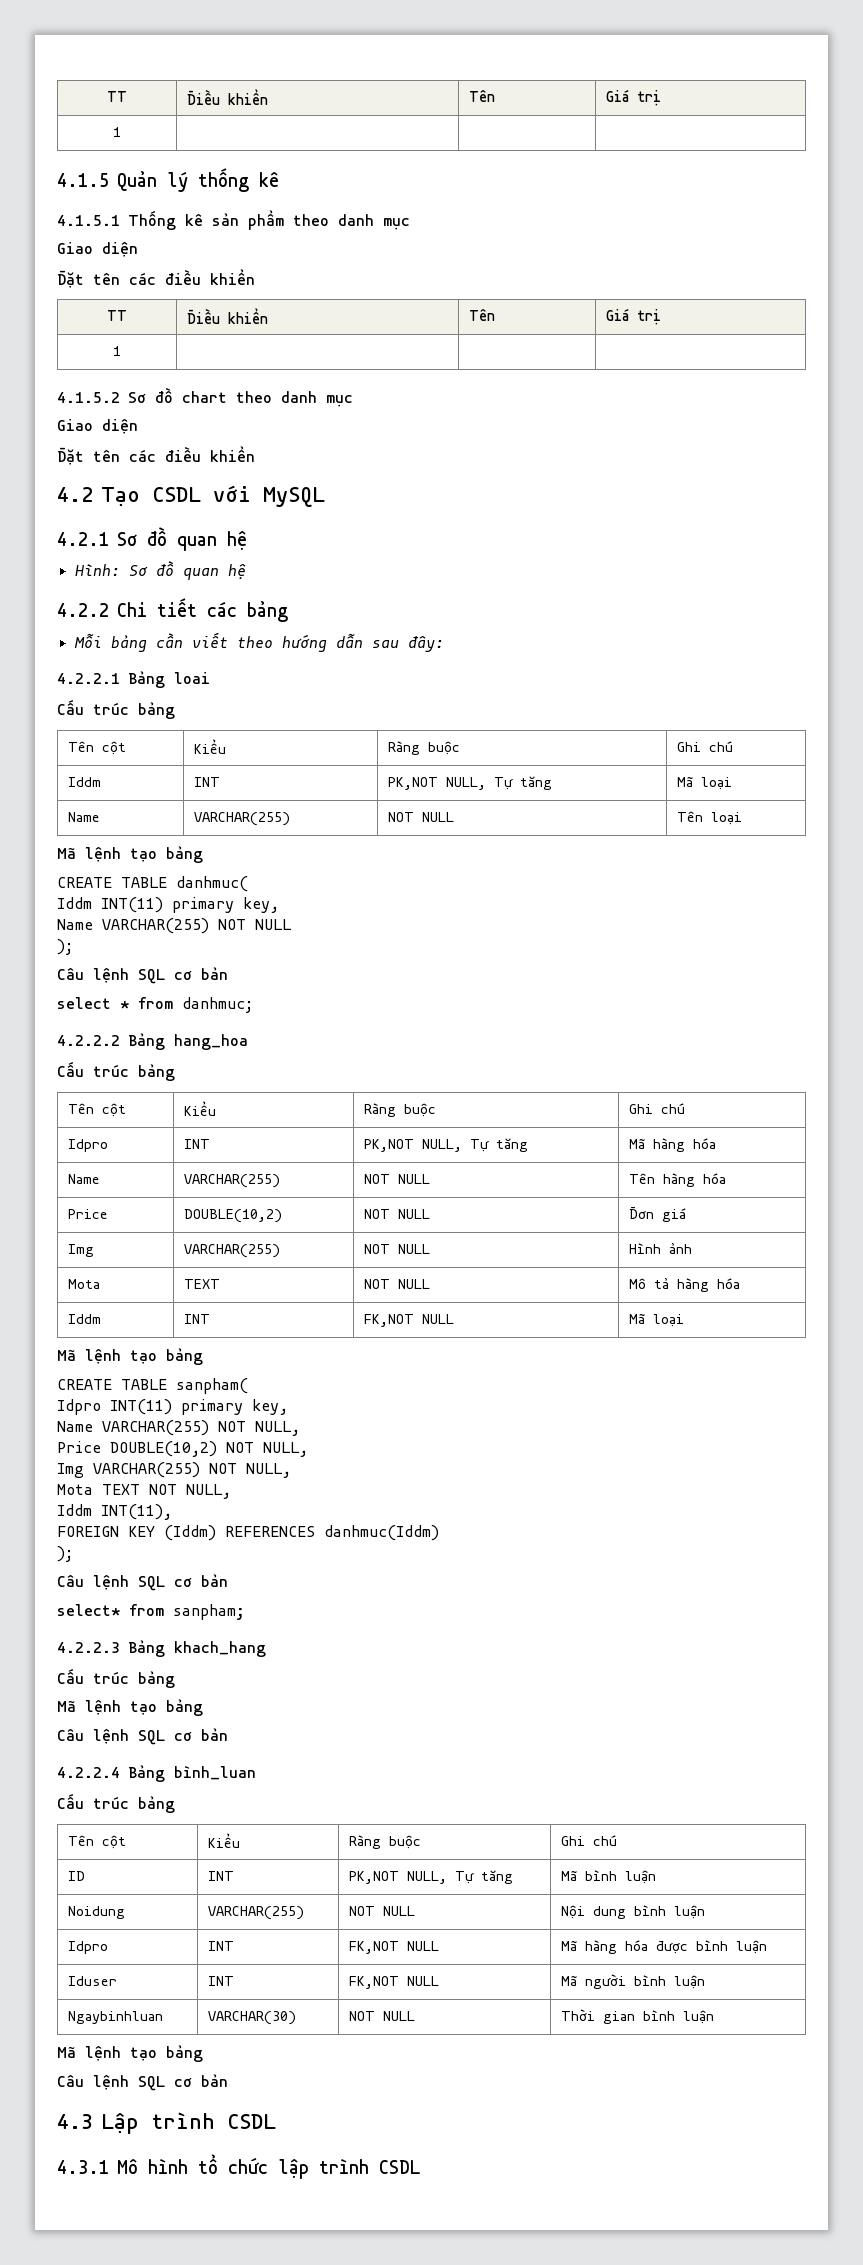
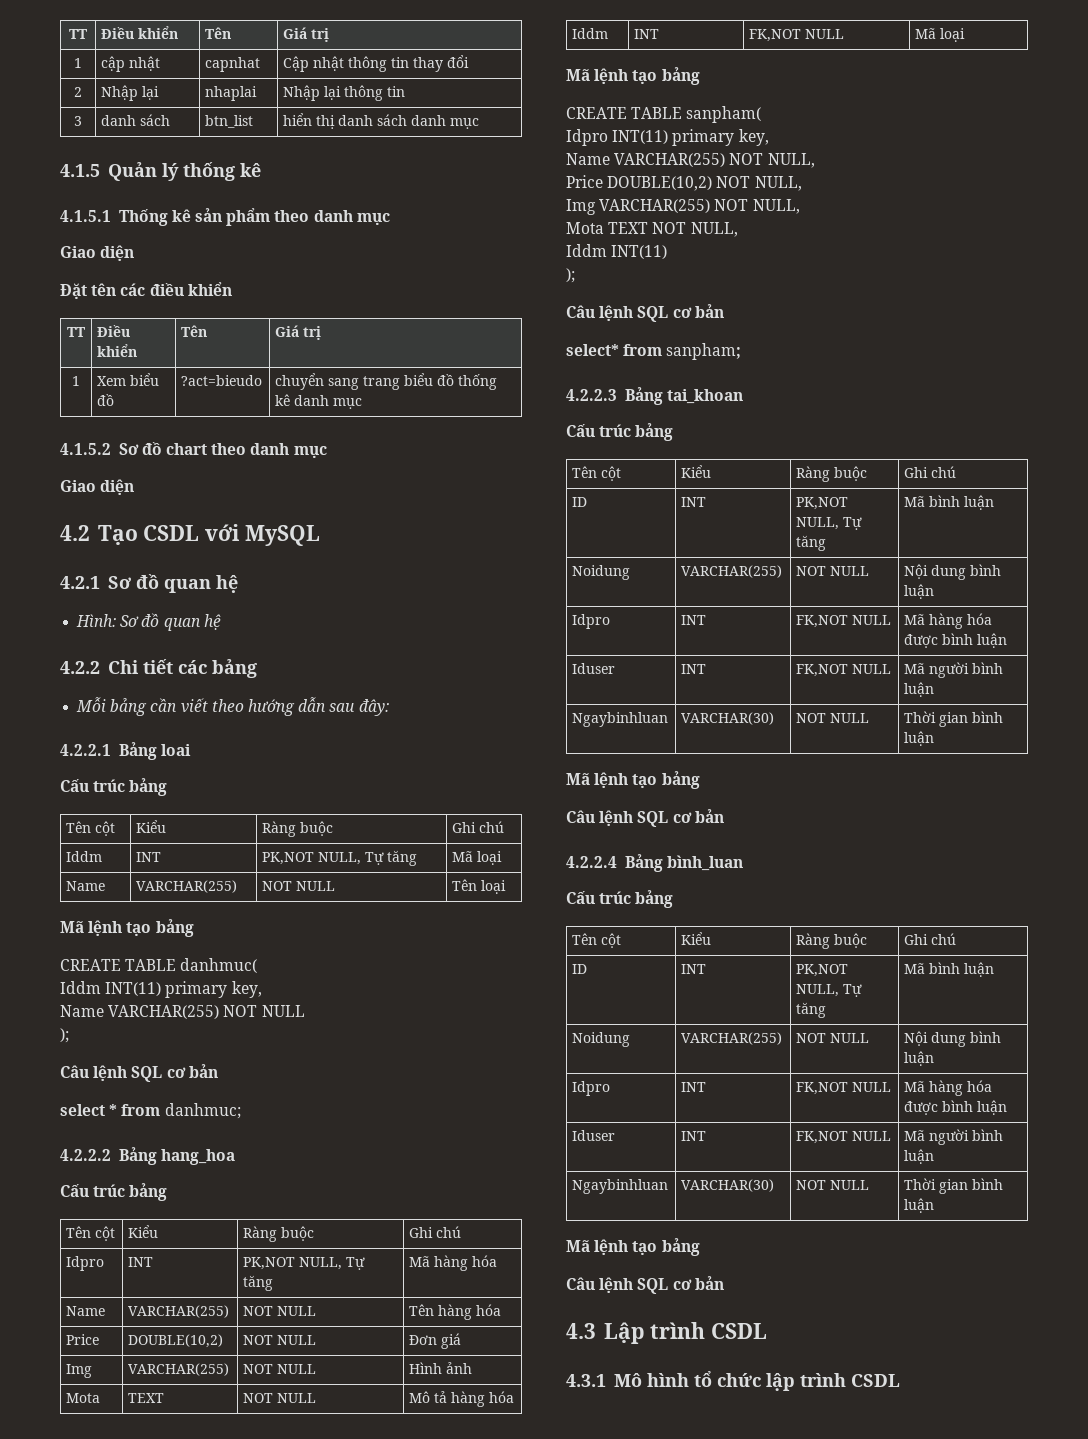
[107,91,127,102] [186,89,268,105] [468,90,495,102] [605,89,661,106] [113,127,121,137] TT | Điều khiển | Tên | Giá trị // 1 | | | -> [69,29,87,39] [101,26,179,39] [205,27,232,39] [283,27,330,42] [74,58,82,68] [101,56,161,72] [205,57,261,72] [283,55,470,72] [74,87,82,97] [101,85,160,101] [205,86,258,101] [283,85,406,101] [74,116,82,126] [101,114,171,126] [205,115,254,128] [283,113,480,129] TT | Điều khiển | Tên | Giá trị // 1 | cập nhật | capnhat | Cập nhật thông tin thay đổi // 2 | Nhập lại | nhaplai | Nhập lại thông tin // 3 | danh sách | btn_list | hiển thị danh sách danh mục
(121, 351) | | -> [97,373,160,386] [97,394,115,406] [181,375,263,386] [275,373,498,390] [275,394,363,409] Xem biểu đồ | ?act=bieudo | chuyển sang trang biểu đồ thống kê danh mục
[57,446,255,465] // Đặt tên các điều khiển -> (135, 487) none
[101,1504,172,1520] [57,1525,439,1541] INT(11), // FOREIGN KEY (Iddm) REFERENCES danhmuc(Iddm) -> [611,245,668,259] INT(11)
[174,1641,266,1657] [57,1668,175,1688] khach_hang // Cấu trúc bảng -> [666,389,743,404] [566,423,674,441] [572,466,622,481] [681,465,712,478] [796,466,868,482] [904,466,957,478] [572,497,588,507] [681,497,707,507] [796,497,849,510] [796,517,863,530] [796,535,827,551] [904,495,995,510] [572,565,631,580] [681,565,783,578] [796,566,870,576] [904,564,1002,580] [904,584,935,599] [572,614,611,629] [681,615,707,625] [796,615,892,628] [904,613,993,629] [904,633,1008,648] [572,663,616,674] [681,664,707,674] [796,664,892,677] [904,662,1004,678] [904,682,935,697] [572,712,669,727] [681,712,775,725] [796,713,870,723] [904,711,1004,727] [904,731,935,746] tai_khoan // Cấu trúc bảng // Tên cột | Kiểu | Ràng buộc | Ghi chú // ID | INT | PK,NOT NULL, Tự tăng | Mã bình luận // Noidung | VARCHAR(255) | NOT NULL | Nội dung bình luận // Idpro | INT | FK,NOT NULL | Mã hàng hóa được bình luận // Iduser | INT | FK,NOT NULL | Mã người bình luận // Ngaybinhluan | VARCHAR(30) | NOT NULL | Thời gian bình luận

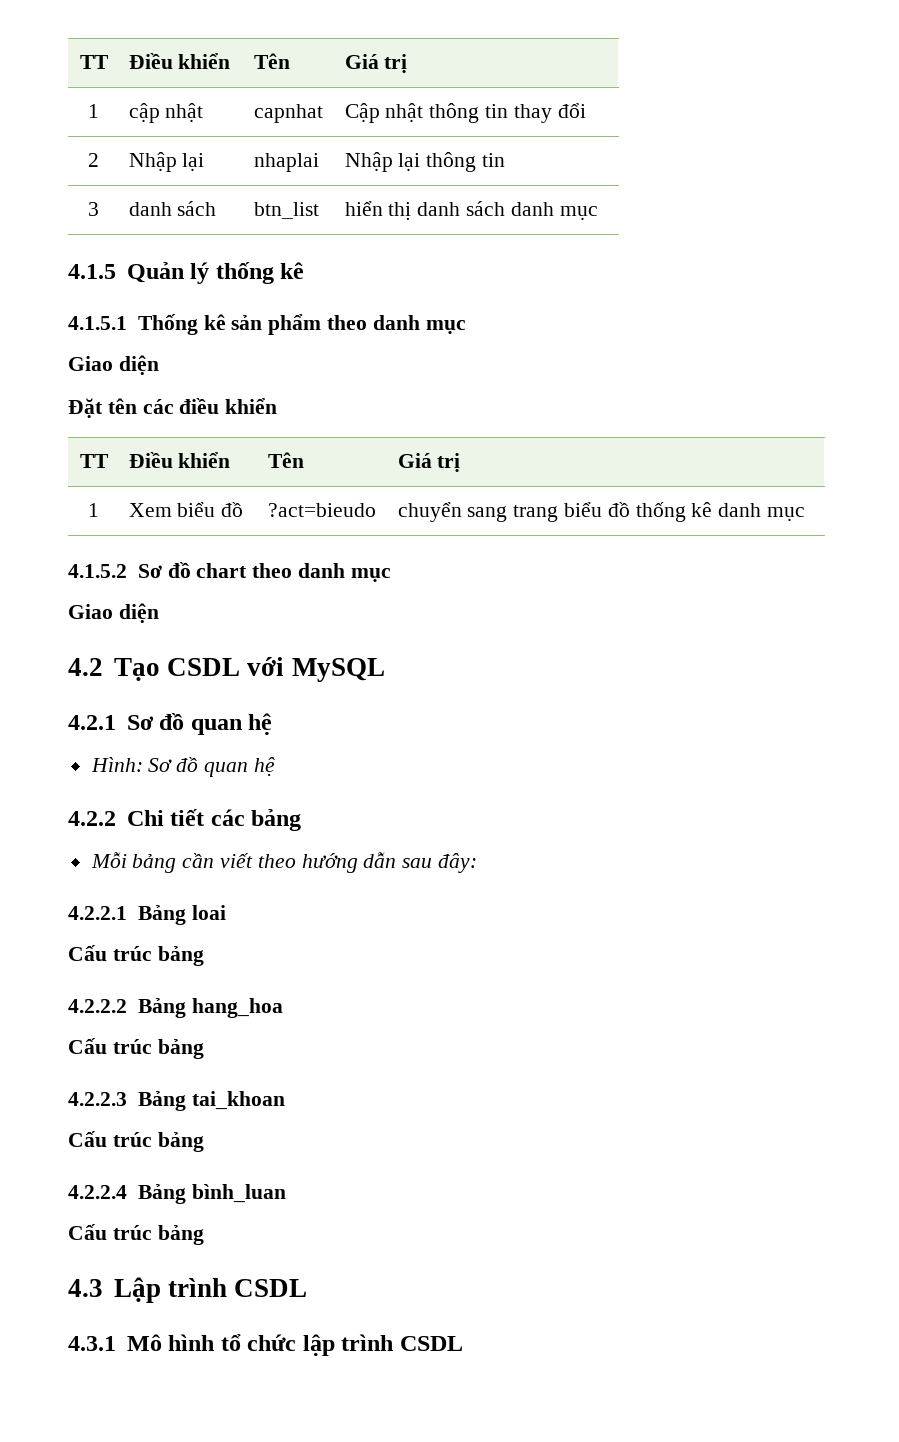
[66,821,116,836] [136,820,167,833] [262,821,334,837] [452,821,505,833] [66,851,103,862] [136,852,162,862] [262,850,418,866] [452,851,503,865] [66,881,106,891] [136,880,238,893] [262,881,336,891] [452,879,507,894] [60,919,194,937] [60,958,258,973] [60,981,262,998] [60,1005,305,1019] [60,1028,69,1043] [60,1064,218,1082] [60,1103,241,1119] // Tên cột | Kiểu | Ràng buộc | Ghi chú // Iddm | INT | PK,NOT NULL, Tự tăng | Mã loại // Name | VARCHAR(255) | NOT NULL | Tên loại // Mã lệnh tạo bảng // CREATE TABLE danhmuc( // Iddm INT(11) primary key, // Name VARCHAR(255) NOT NULL // ); // Câu lệnh SQL cơ bản // select * from danhmuc; -> (204, 956) none
[66,1226,116,1241] [128,1225,159,1238] [243,1226,315,1242] [409,1226,462,1238] [66,1256,105,1271] [128,1257,154,1267] [243,1257,366,1270] [243,1275,274,1291] [409,1255,498,1271] [66,1306,106,1316] [128,1305,230,1318] [243,1306,317,1316] [409,1304,502,1320] [66,1334,100,1345] [128,1334,224,1348] [243,1335,317,1345] [409,1333,462,1349] [66,1364,93,1378] [128,1363,230,1376] [243,1364,317,1374] [409,1362,473,1374] [66,1393,101,1403] [128,1393,165,1403] [243,1393,317,1403] [409,1391,515,1407] [572,28,609,39] [634,29,660,39] [749,29,845,42] [915,28,966,42] [566,67,700,85] [566,106,762,123] [566,129,769,146] [566,153,815,168] [566,175,802,191] [566,199,800,215] [566,222,738,237] [566,244,668,259] [566,268,575,283] [566,304,724,322] [566,343,742,360] // Tên cột | Kiểu | Ràng buộc | Ghi chú // Idpro | INT | PK,NOT NULL, Tự tăng | Mã hàng hóa // Name | VARCHAR(255) | NOT NULL | Tên hàng hóa // Price | DOUBLE(10,2) | NOT NULL | Đơn giá // Img | VARCHAR(255) | NOT NULL | Hình ảnh // Mota | TEXT | NOT NULL | Mô tả hàng hóa // Iddm | INT | FK,NOT NULL | Mã loại // Mã lệnh tạo bảng // CREATE TABLE sanpham( // Idpro INT(11) primary key, // Name VARCHAR(255) NOT NULL, // Price DOUBLE(10,2) NOT NULL, // Img VARCHAR(255) NOT NULL, // Mota TEXT NOT NULL, // Iddm INT(11) // ); // Câu lệnh SQL cơ bản // select* from sanpham; -> (204, 1049) none
[572,466,622,481] [681,465,712,478] [796,466,868,482] [904,466,957,478] [572,497,588,507] [681,497,707,507] [796,497,849,510] [796,517,863,530] [796,535,827,551] [904,495,995,510] [572,565,631,580] [681,565,783,578] [796,566,870,576] [904,564,1002,580] [904,584,935,599] [572,614,611,629] [681,615,707,625] [796,615,892,628] [904,613,993,629] [904,633,1008,648] [572,663,616,674] [681,664,707,674] [796,664,892,677] [904,662,1004,678] [904,682,935,697] [572,712,669,727] [681,712,775,725] [796,713,870,723] [904,711,1004,727] [904,731,935,746] [566,771,700,789] [566,809,724,827] // Tên cột | Kiểu | Ràng buộc | Ghi chú // ID | INT | PK,NOT NULL, Tự tăng | Mã bình luận // Noidung | VARCHAR(255) | NOT NULL | Nội dung bình luận // Idpro | INT | FK,NOT NULL | Mã hàng hóa được bình luận // Iduser | INT | FK,NOT NULL | Mã người bình luận // Ngaybinhluan | VARCHAR(30) | NOT NULL | Thời gian bình luận // Mã lệnh tạo bảng // Câu lệnh SQL cơ bản -> (204, 1142) none
[572,933,622,948] [681,932,712,945] [796,933,868,949] [904,933,957,945] [572,964,588,974] [681,964,707,974] [796,964,849,977] [796,984,863,997] [796,1002,827,1018] [904,962,995,977] [572,1032,631,1047] [681,1032,783,1045] [796,1033,870,1043] [904,1031,1002,1047] [904,1051,935,1066] [572,1081,611,1096] [681,1082,707,1092] [796,1082,892,1095] [904,1080,993,1096] [904,1100,1008,1115] [572,1130,616,1141] [681,1131,707,1141] [796,1131,892,1144] [904,1129,1004,1145] [904,1149,935,1164] [572,1179,669,1194] [681,1179,775,1192] [796,1180,870,1190] [904,1178,1004,1194] [904,1198,935,1213] [566,1238,700,1256] [566,1276,724,1294] // Tên cột | Kiểu | Ràng buộc | Ghi chú // ID | INT | PK,NOT NULL, Tự tăng | Mã bình luận // Noidung | VARCHAR(255) | NOT NULL | Nội dung bình luận // Idpro | INT | FK,NOT NULL | Mã hàng hóa được bình luận // Iduser | INT | FK,NOT NULL | Mã người bình luận // Ngaybinhluan | VARCHAR(30) | NOT NULL | Thời gian bình luận // Mã lệnh tạo bảng // Câu lệnh SQL cơ bản -> (204, 1235) none

